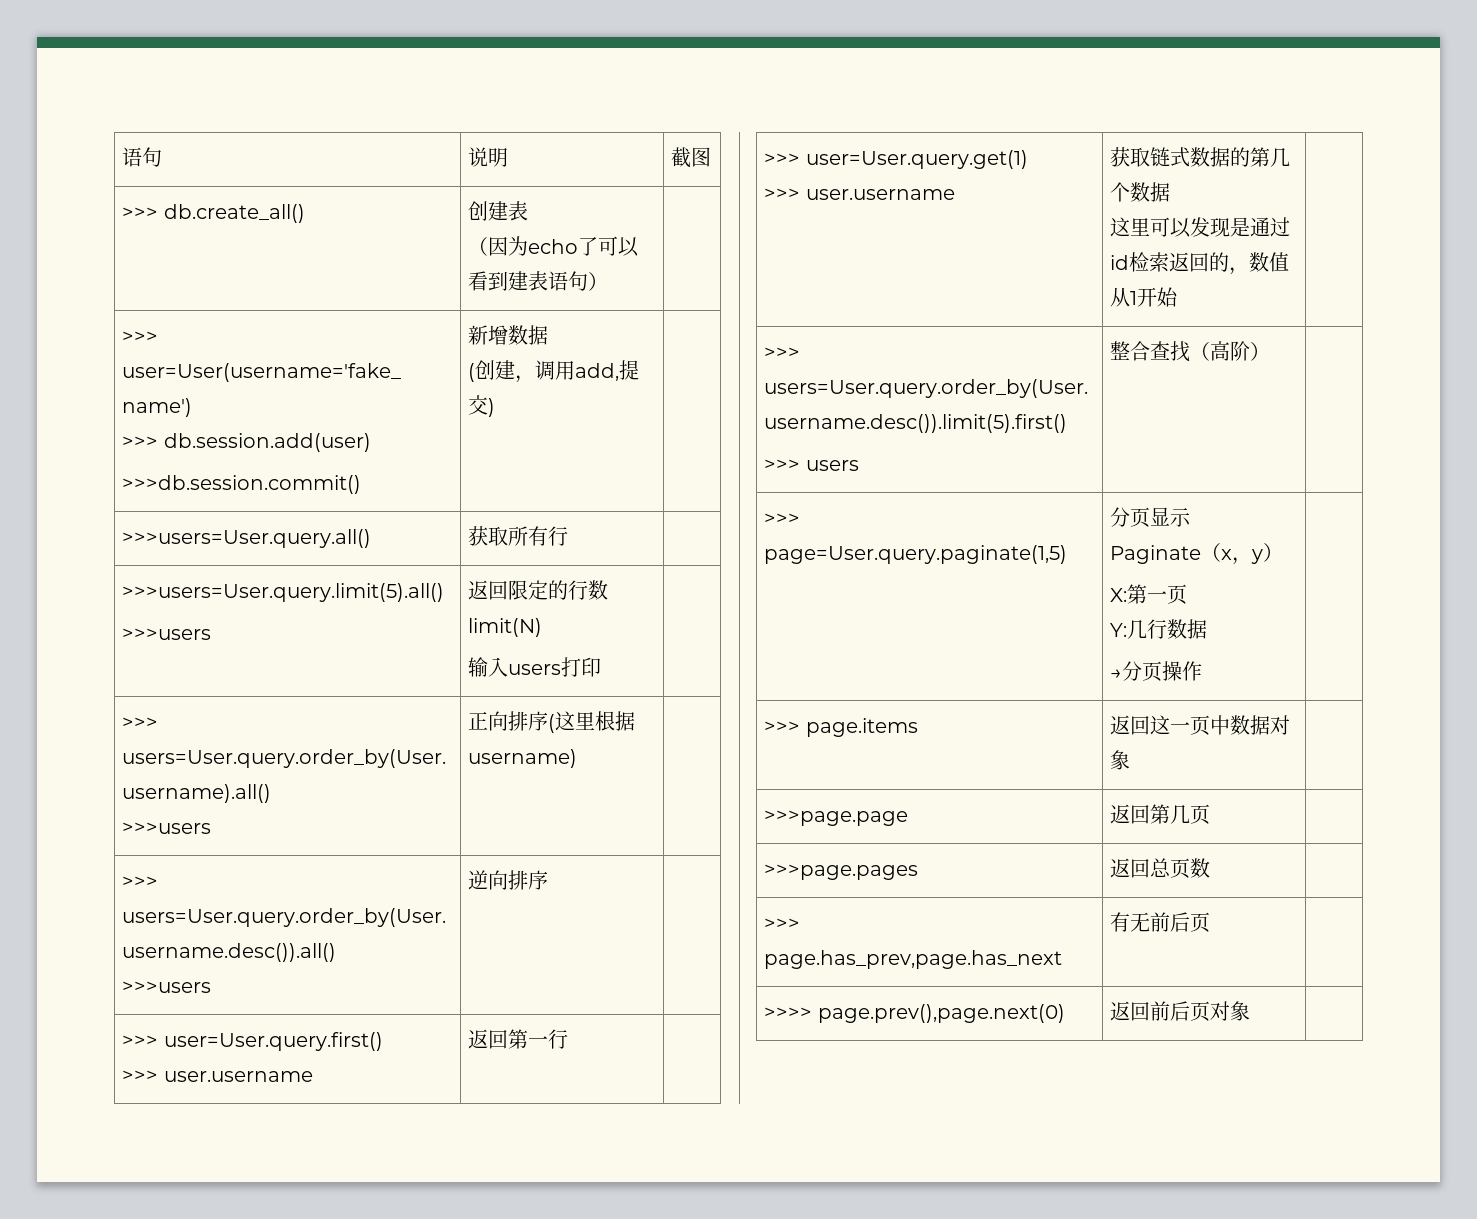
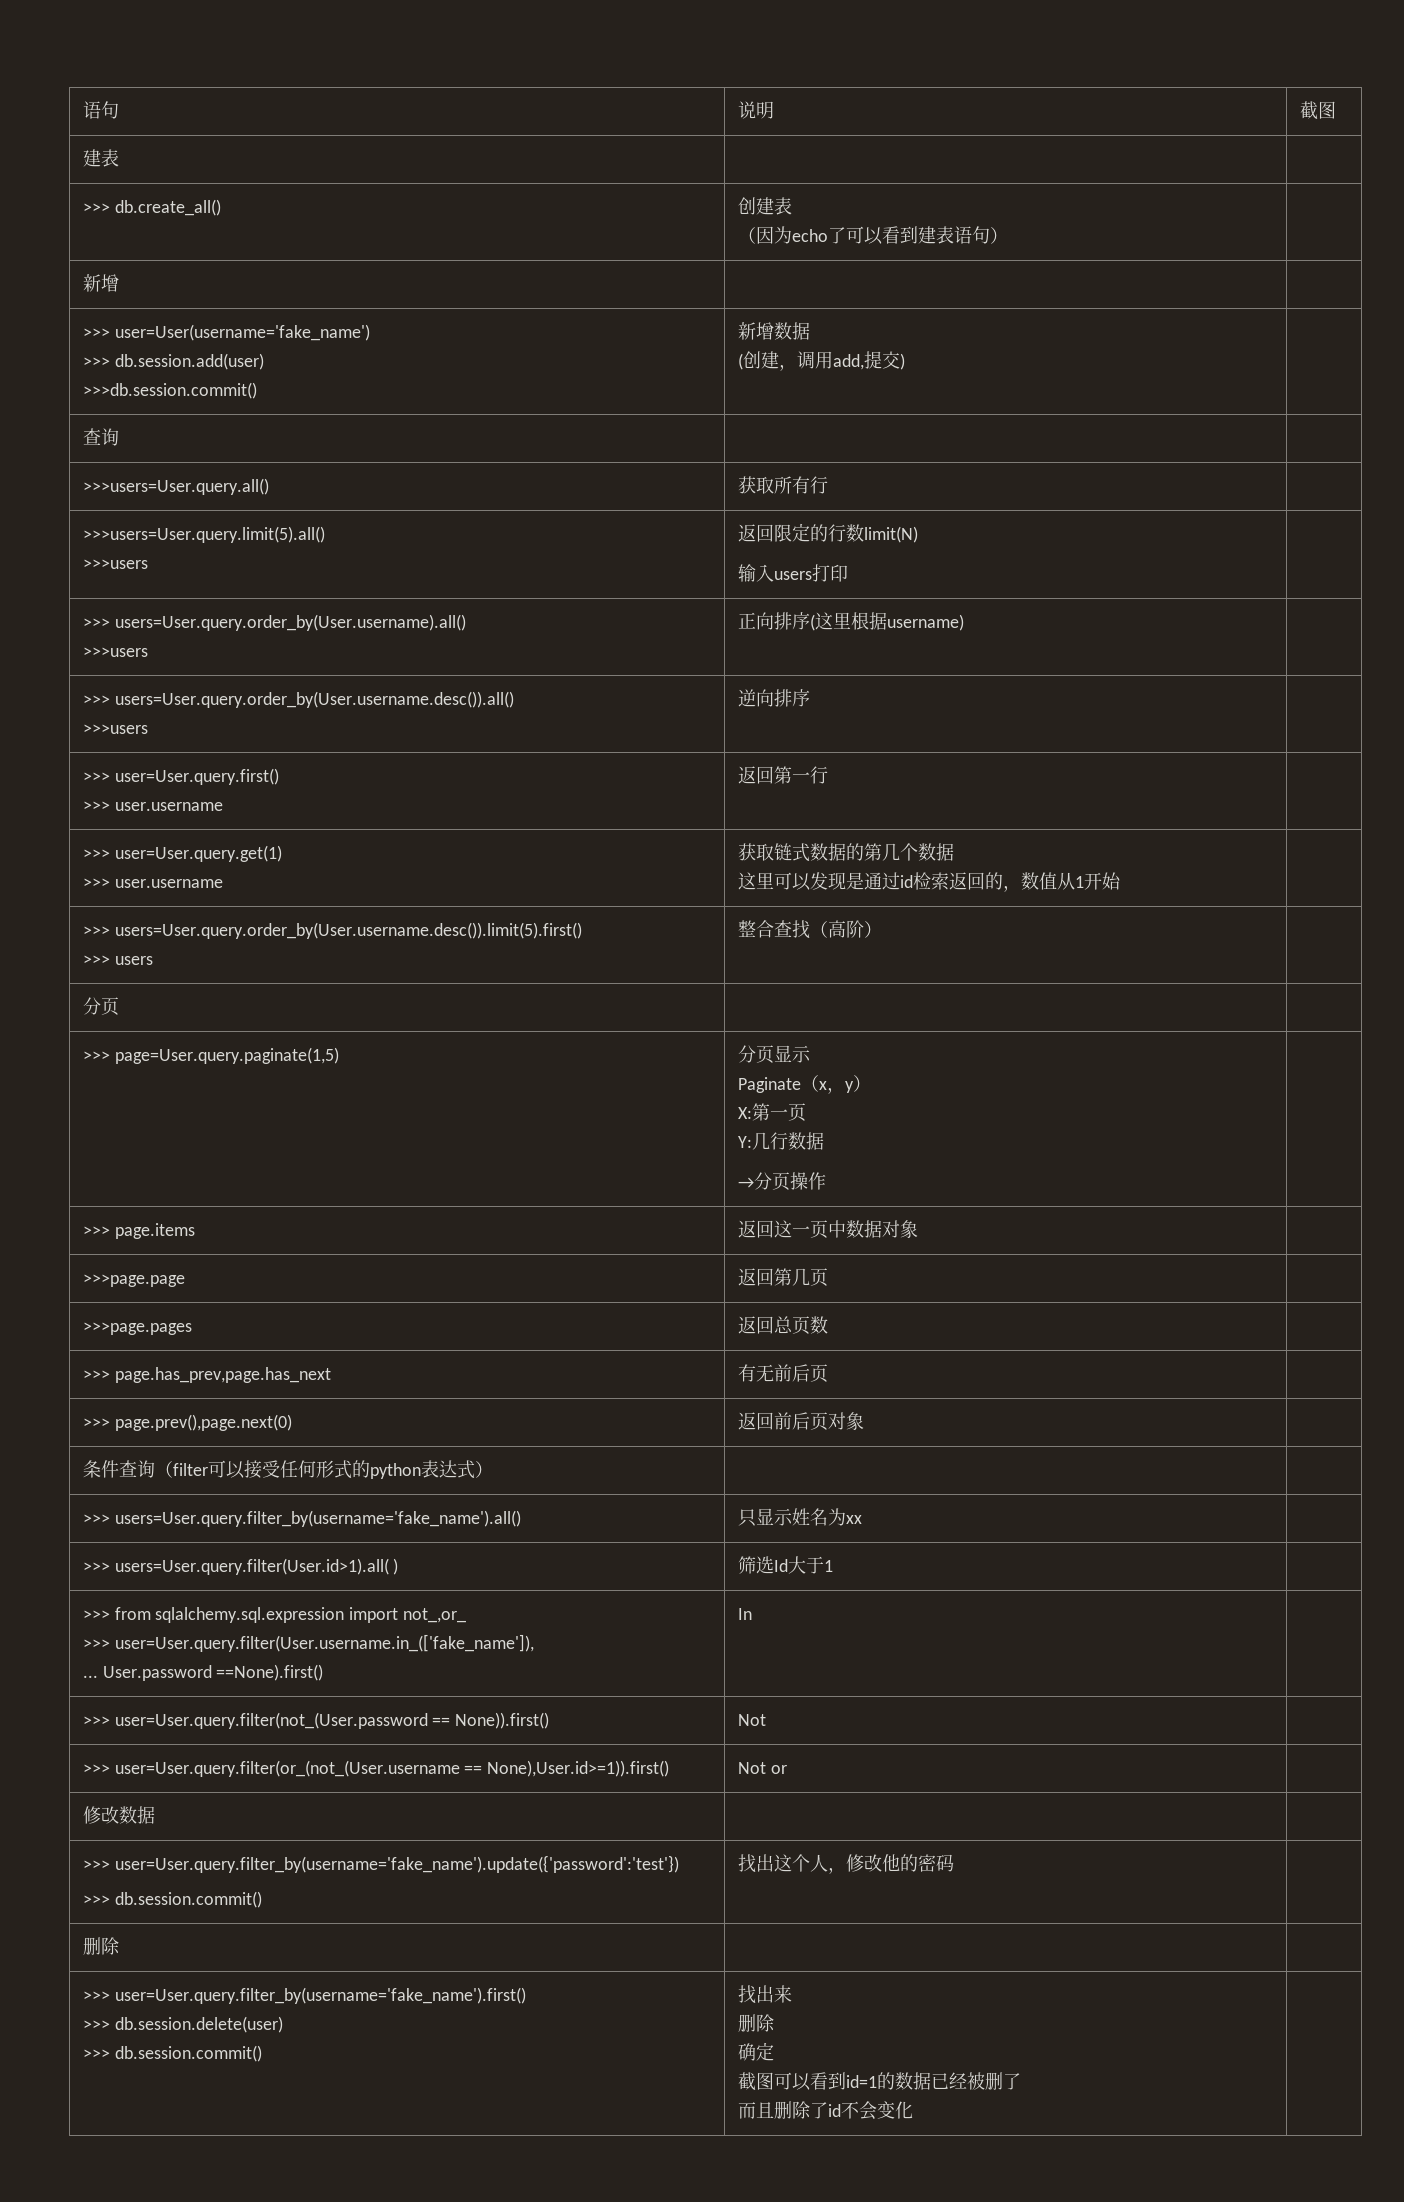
(712, 157) none -> [82,149,119,167] // 建表 | |
(609, 281) none -> [82,274,119,292] // 新增 | |
(496, 407) none -> [82,428,119,446] // 查询 | |
(1271, 351) none -> [82,997,119,1016] // 分页 | |
[764,1007,813,1019] >>>> -> [82,1418,110,1428] >>>
(1251, 1011) none -> [82,1460,493,1479] [82,1510,521,1527] [737,1508,862,1527] [82,1558,399,1575] [737,1556,833,1574] [82,1607,467,1623] [82,1634,534,1652] [82,1664,324,1681] [737,1608,752,1620] [82,1712,550,1729] [737,1714,766,1726] [82,1760,670,1777] [737,1762,787,1774] [82,1806,155,1824] [82,1855,679,1873] [82,1891,262,1908] [737,1854,954,1874] [82,1937,120,1955] [82,1987,526,2004] [82,2016,283,2033] [82,2045,262,2062] [737,1985,792,2004] [737,2014,775,2032] [737,2042,774,2061] [737,2072,1021,2091] [737,2101,913,2120] // 条件查询（filter可以接受任何形式的python表达式） | | // >>> users=User.query.filter_by(username='fake_name').all() | 只显示姓名为xx | // >>> users=User.query.filter(User.id>1).all( ) | 筛选Id大于1 | // >>> from sqlalchemy.sql.expression import not_,or_ // >>> user=User.query.filter(User.username.in_(['fake_name']), // ... User.password ==None).first() | In | // >>> user=User.query.filter(not_(User.password == None)).first() | Not | // >>> user=User.query.filter(or_(not_(User.username == None),User.id>=1)).first() | Not or | // 修改数据 | | // >>> user=User.query.filter_by(username='fake_name').update({'password':'test'}) // >>> db.session.commit() | 找出这个人，修改他的密码 | // 删除 | | // >>> user=User.query.filter_by(username='fake_name').first() // >>> db.session.delete(user) // >>> db.session.commit() | 找出来 // 删除 // 确定 // 截图可以看到id=1的数据已经被删了 // 而且删除了id不会变化 |

